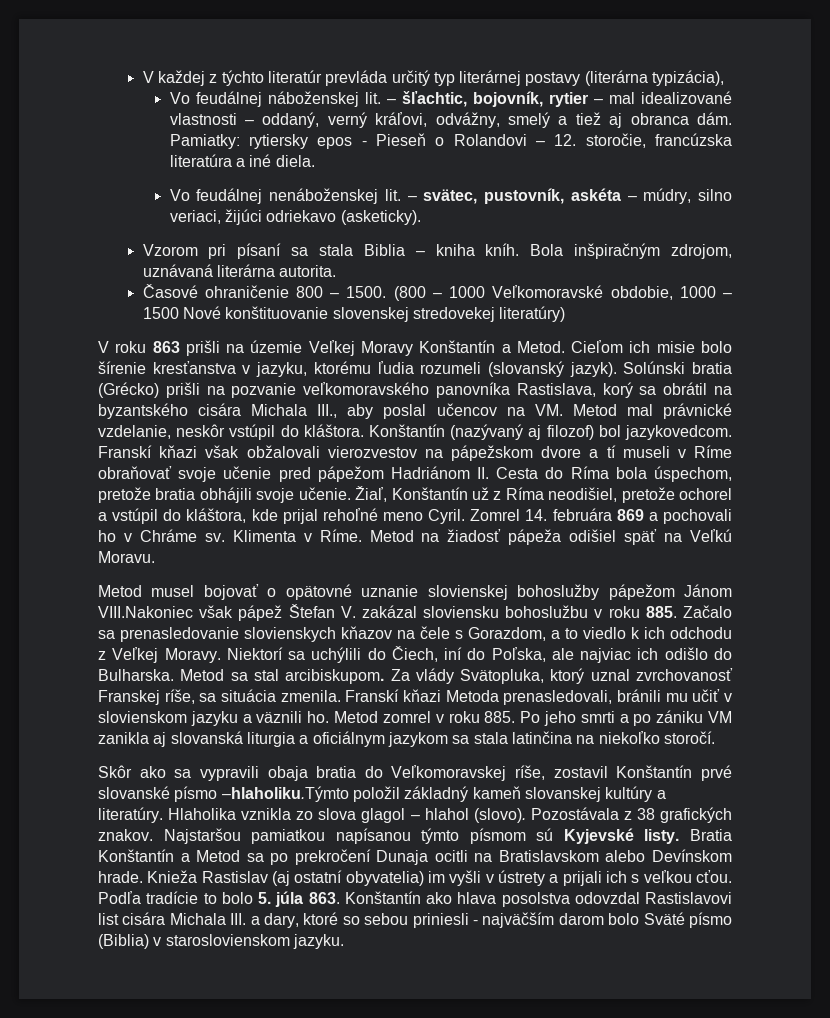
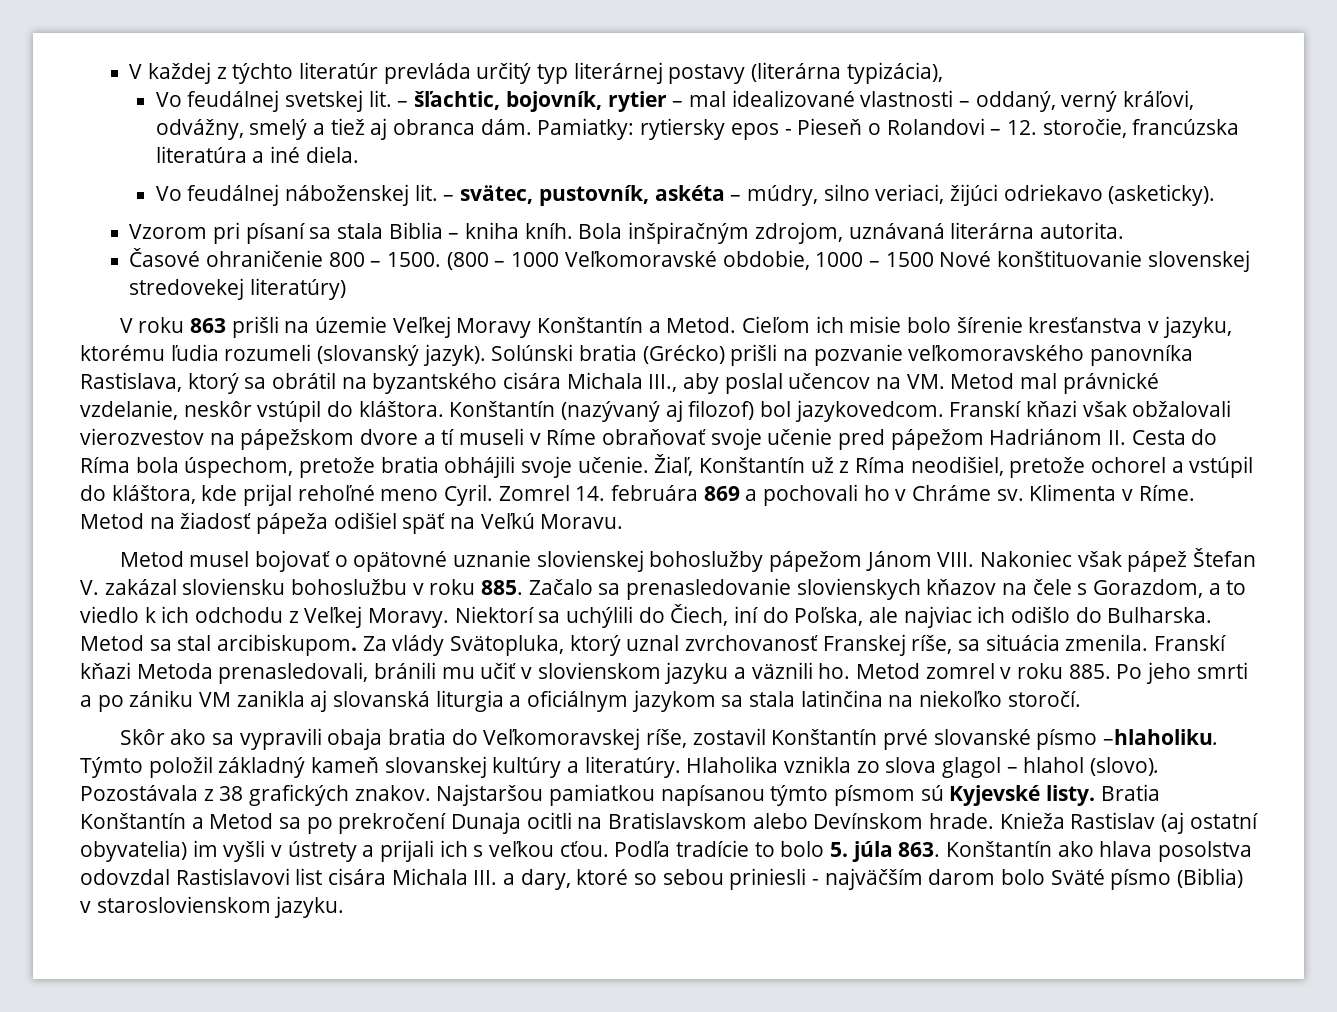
[267,91,359,107] náboženskej -> [285,90,364,112] svetskej
[269,188,379,204] nenáboženskej -> [285,184,410,206] náboženskej
[602,382,633,398] korý -> [187,373,239,394] ktorý
[98,606,193,618] VIII.Nakoniec -> [937,550,1073,567] VIII. Nakoniec
[221,786,349,802] –hlaholiku.Týmto -> [1103,729,1219,745] [80,757,143,778] –hlaholiku. Týmto

